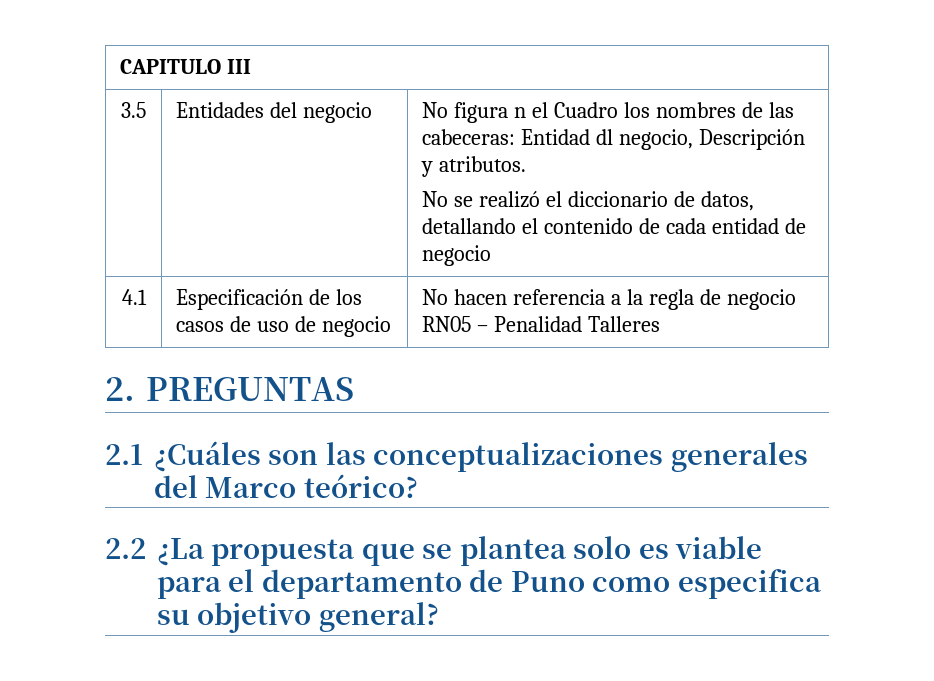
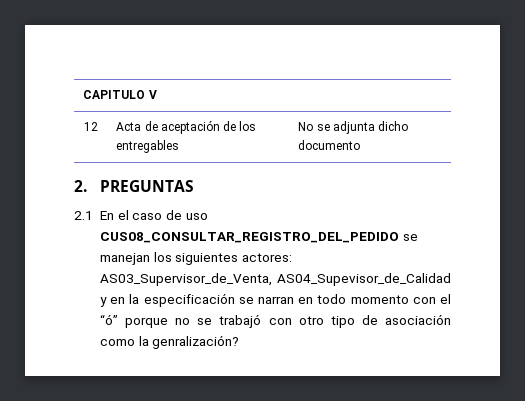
[227,59,252,74] [121,102,146,118] [176,102,373,123] [422,102,794,123] [422,129,805,150] [421,156,527,177] [422,191,754,211] [422,218,806,234] [422,245,492,266] [121,289,147,305] [176,289,363,310] [176,316,391,337] [422,289,796,310] [422,316,660,332] [105,377,354,401] [105,441,808,472] [154,474,418,498] [105,536,762,566] [157,569,821,599] [157,602,439,633] III // 3.5 | Entidades del negocio | No figura n el Cuadro los nombres de las cabeceras: Entidad dl negocio, Descripción y atributos. // No se realizó el diccionario de datos, detallando el contenido de cada entidad de negocio // 4.1 | Especificación de los casos de uso de negocio | No hacen referencia a la regla de negocio RN05 – Penalidad Talleres // 2. PREGUNTAS // 2.1 ¿Cuáles son las conceptualizaciones generales del Marco teórico? // 2.2 ¿La propuesta que se plantea solo es viable para el departamento de Puno como especifica su objetivo general? -> [148,90,157,99] [84,122,98,131] [116,120,257,134] [116,140,180,153] [298,121,409,134] [298,140,361,150] [74,180,194,192] [74,210,208,220] [99,232,418,243] [99,252,292,265] [99,273,451,286] [99,293,451,307] [99,314,451,328] [99,335,240,349] V // 12 | Acta de aceptación de los entregables | No se adjunta dicho documento // 2. PREGUNTAS // 2.1 En el caso de uso CUS08_CONSULTAR_REGISTRO_DEL_PEDIDO se manejan los siguientes actores: AS03_Supervisor_de_Venta, AS04_Supevisor_de_Calidad y en la especificación se narran en todo momento con el “ó” porque no se trabajó con otro tipo de asociación como la genralización?

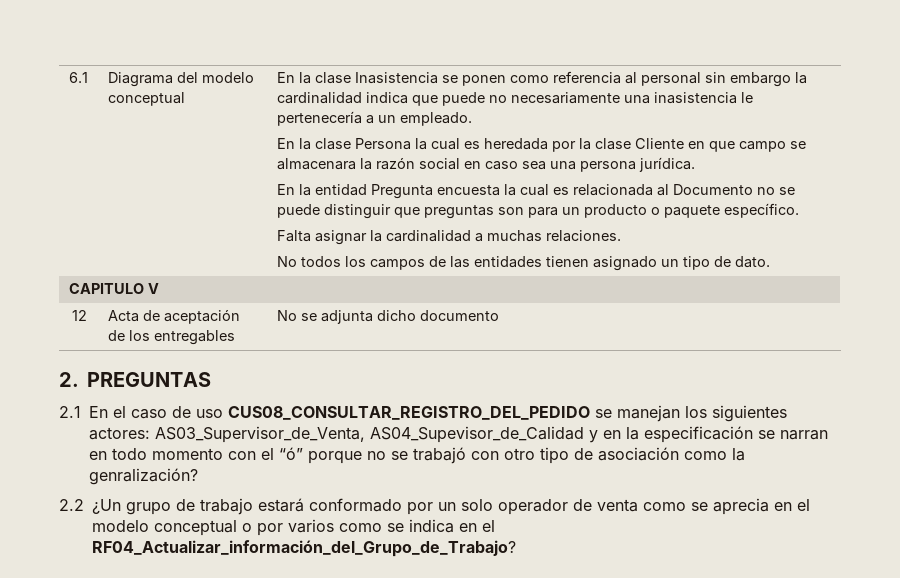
(83, 94) none -> [68,72,88,83] [107,72,254,87] [107,92,185,106] [276,71,807,87] [276,92,753,106] [276,111,472,126] [276,138,806,152] [276,157,695,172] [276,184,795,199] [276,203,799,219] [276,230,621,245] [276,256,770,271] 6.1 | Diagrama del modelo conceptual | En la clase Inasistencia se ponen como referencia al personal sin embargo la cardinalidad indica que puede no necesariamente una inasistencia le pertenecería a un empleado. // En la clase Persona la cual es heredada por la clase Cliente en que campo se almacenara la razón social en caso sea una persona jurídica. // En la entidad Pregunta encuesta la cual es relacionada al Documento no se puede distinguir que preguntas son para un producto o paquete específico. // Falta asignar la cardinalidad a muchas relaciones. // No todos los campos de las entidades tienen asignado un tipo de dato. //
(240, 342) none -> [59,498,810,515] [92,519,495,536] [92,540,516,557] // 2.2 ¿Un grupo de trabajo estará conformado por un solo operador de venta como se aprecia en el modelo conceptual o por varios como se indica en el RF04_Actualizar_información_del_Grupo_de_Trabajo?

